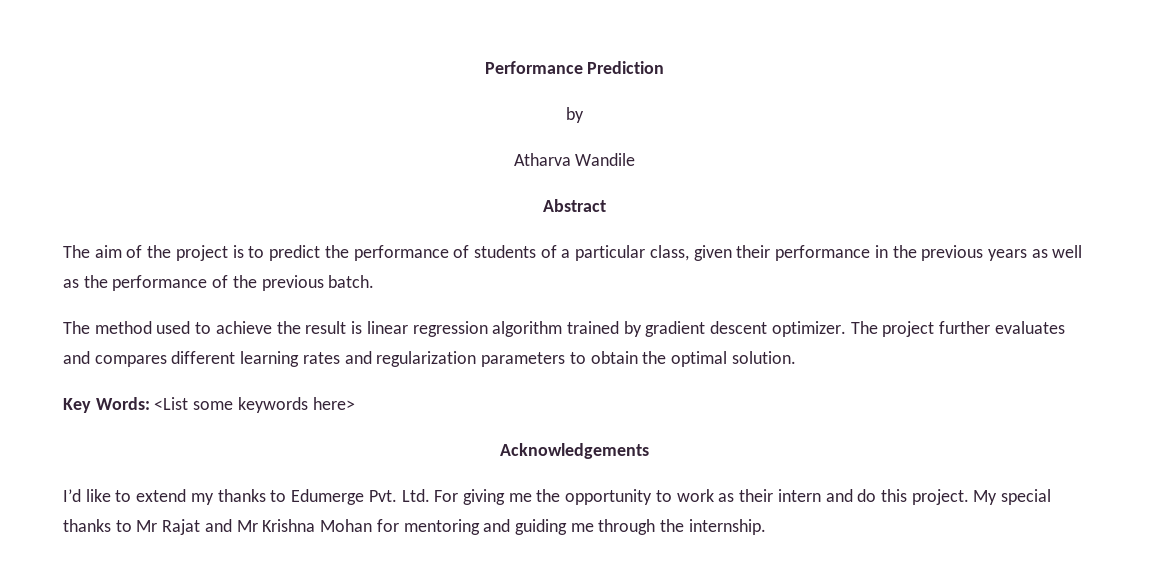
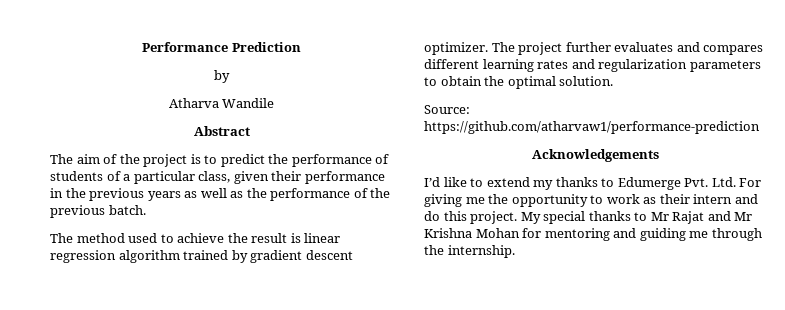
[63,397,355,413] Key Words: <List some keywords here> -> [424,105,470,114] [424,121,760,134] Source: https://github.com/atharvaw1/performance-prediction

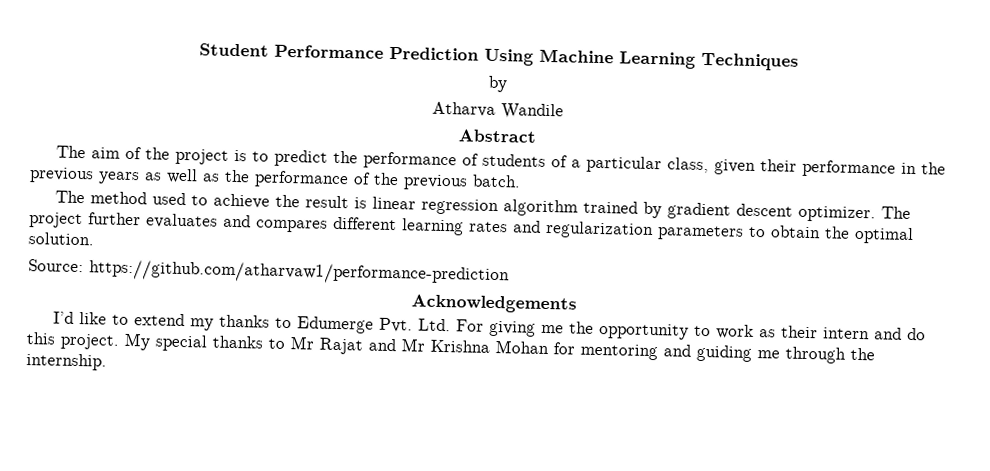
(142, 47) none -> [198,43,269,57] Student
(301, 47) none -> [483,48,799,71] Using Machine Learning Techniques

